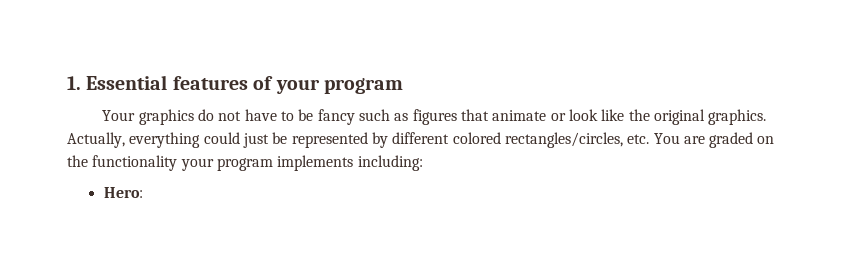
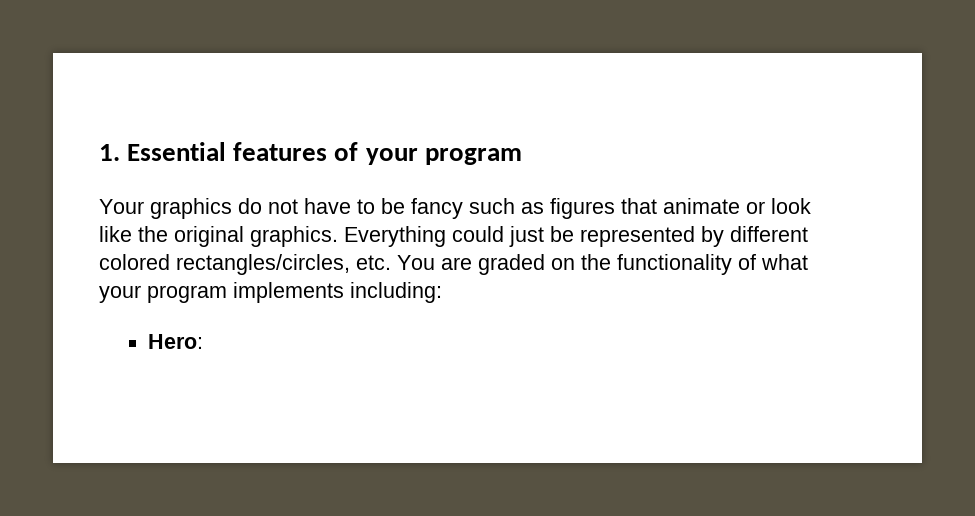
[67,132,201,148] Actually, everything -> [344,226,446,247] Everything
(178, 163) none -> [738,254,808,270] of what

